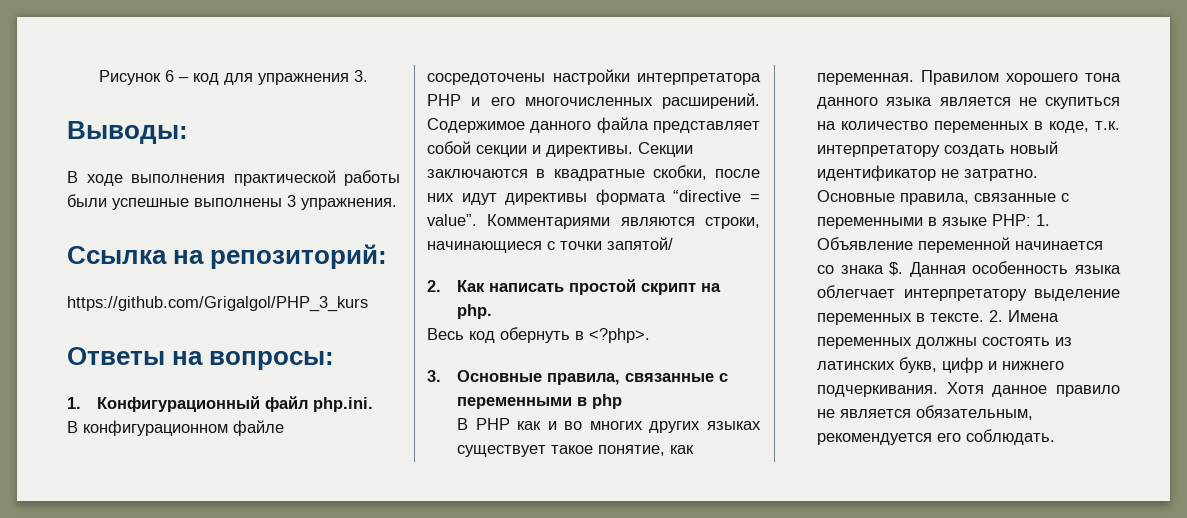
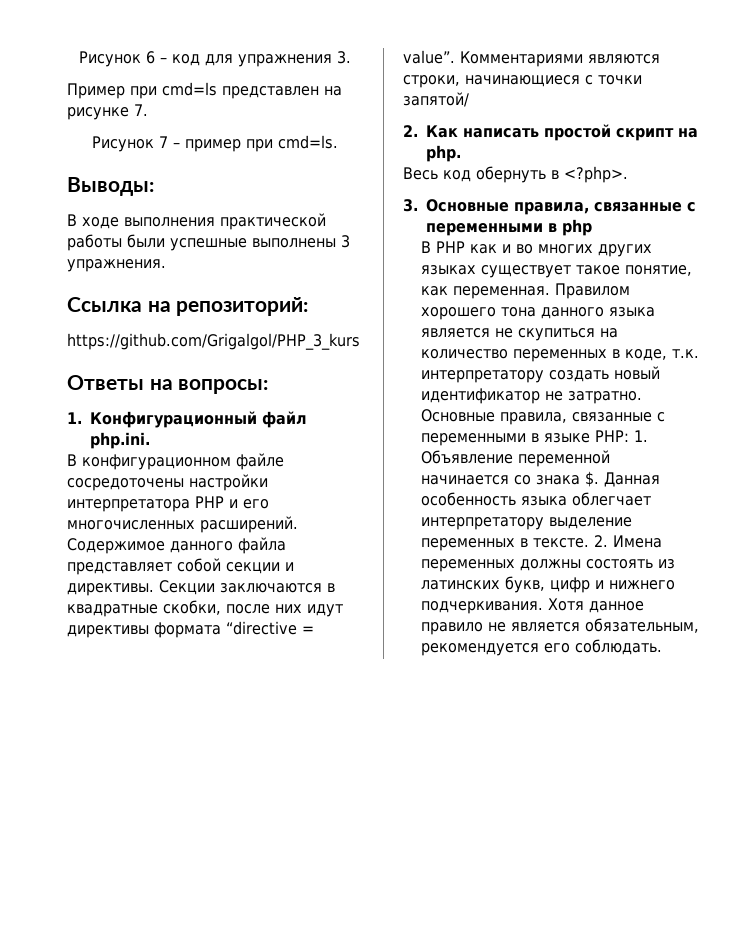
(368, 76) none -> [67,82,342,99] [67,104,148,120] [92,135,338,152] // Пример при cmd=ls представлен на рисунке 7. // Рисунок 7 – пример при cmd=ls.

